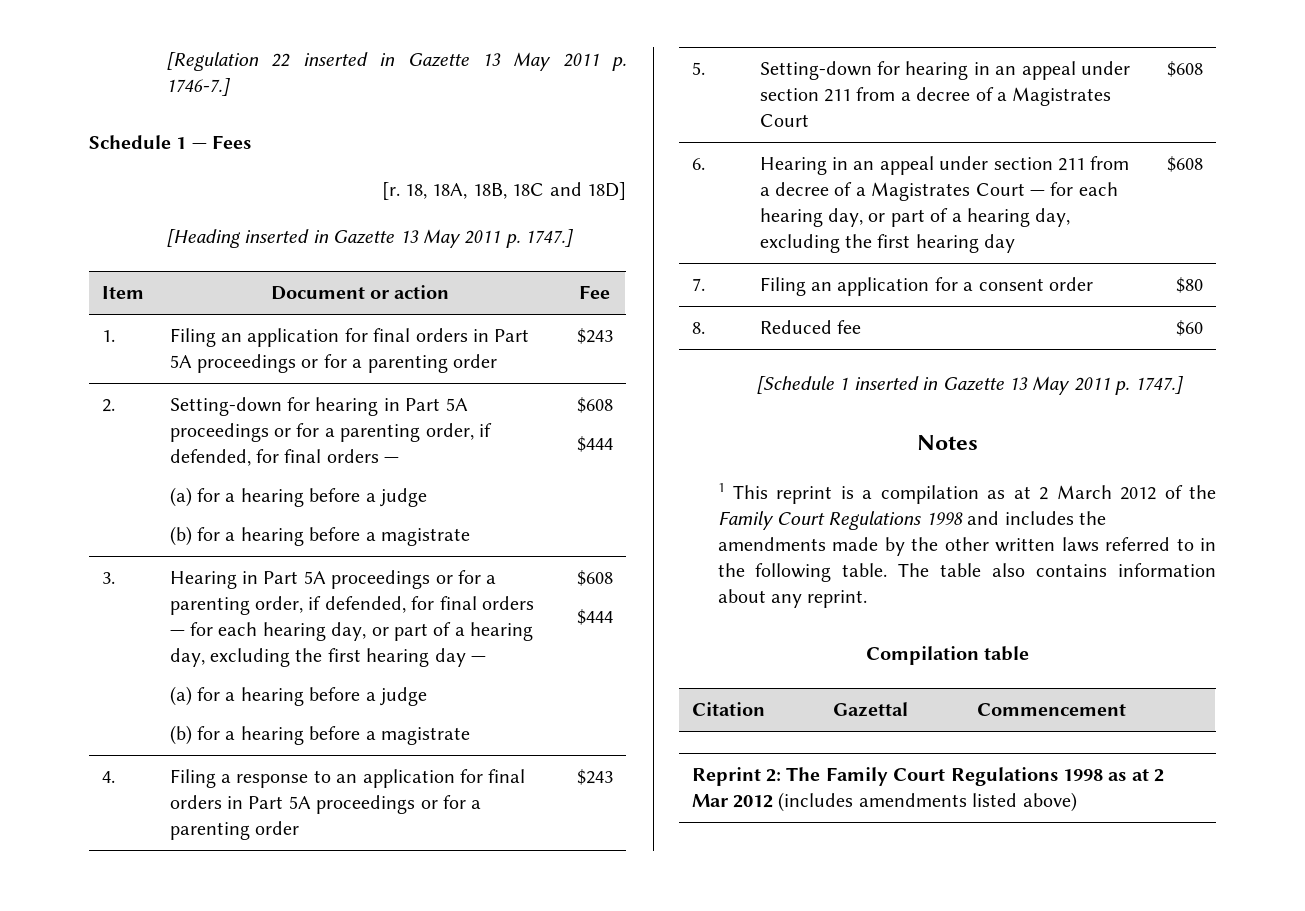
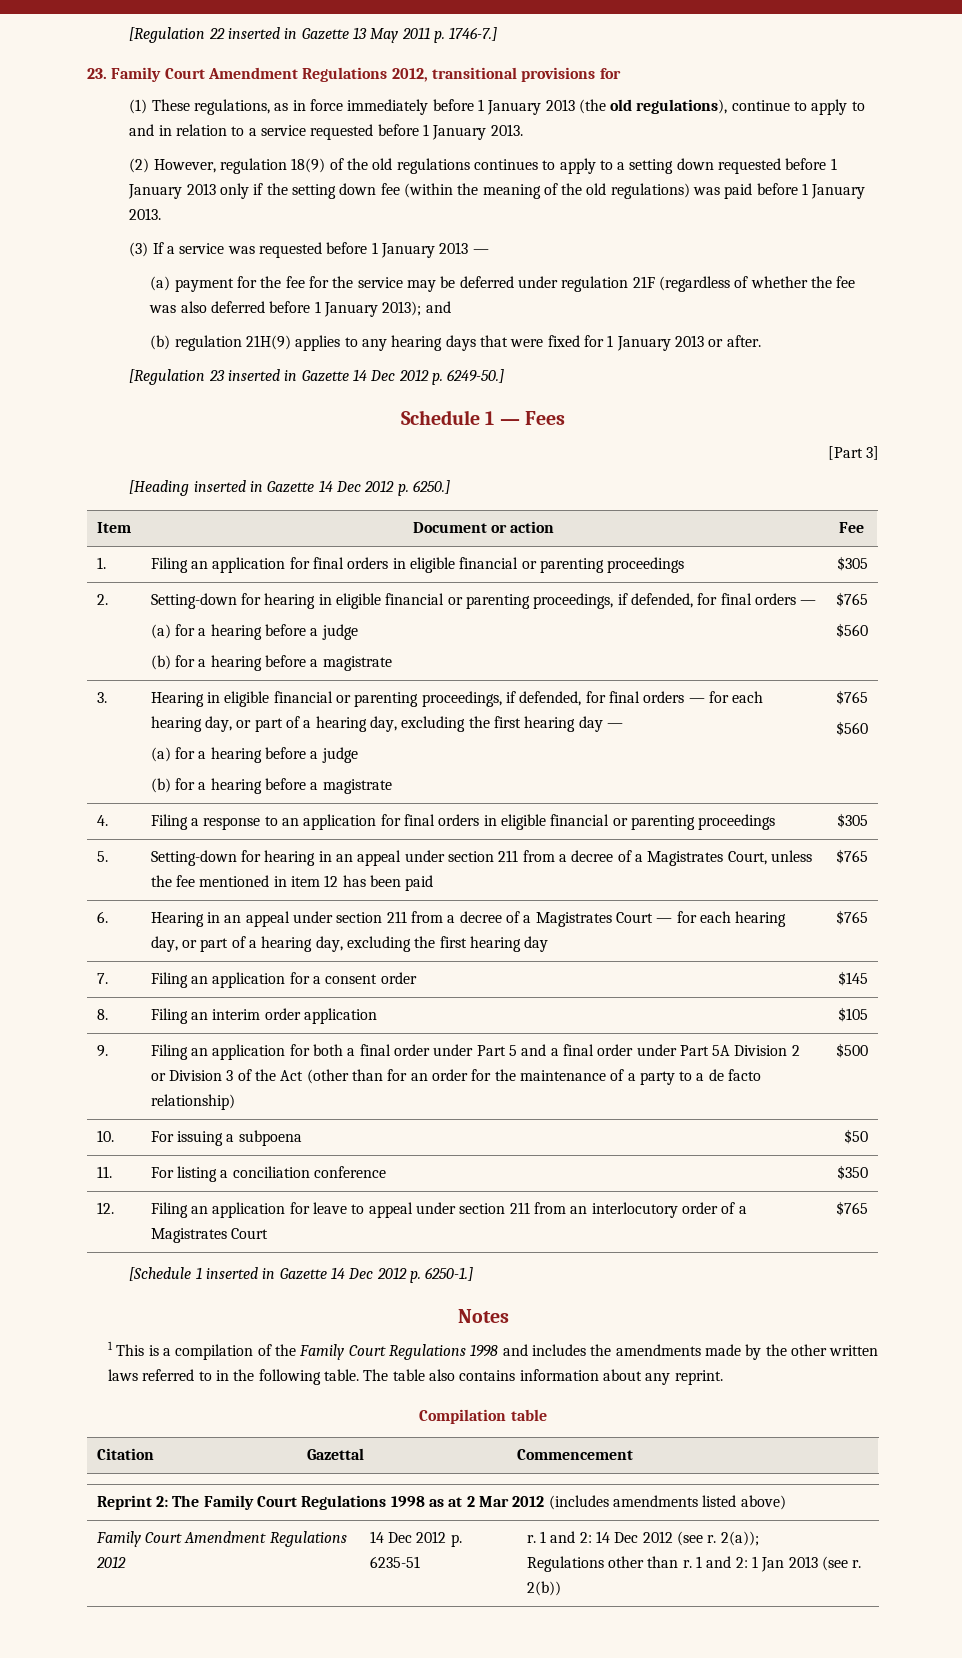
[89,135,252,149] [381,182,626,200] Schedule 1 — Fees // [r. 18, 18A, 18B, 18C and 18D] -> [87,67,621,82] [129,99,865,115] [129,124,523,140] [129,158,837,174] [128,183,866,199] [129,208,162,220] [129,242,489,258] [150,276,856,292] [149,301,451,317] [150,335,761,351] [129,369,505,385] [400,410,566,425] [827,446,879,460] 23. Family Court Amendment Regulations 2012, transitional provisions for // (1) These regulations, as in force immediately before 1 January 2013 (the old regulations), continue to apply to and in relation to a service requested before 1 January 2013. // (2) However, regulation 18(9) of the old regulations continues to apply to a setting down requested before 1 January 2013 only if the setting down fee (within the meaning of the old regulations) was paid before 1 January 2013. // (3) If a service was requested before 1 January 2013 — // (a) payment for the fee for the service may be deferred under regulation 21F (regardless of whether the fee was also deferred before 1 January 2013); and // (b) regulation 21H(9) applies to any hearing days that were fixed for 1 January 2013 or after. // [Regulation 23 inserted in Gazette 14 Dec 2012 p. 6249-50.] // Schedule 1 — Fees // [Part 3]
[399,229,574,248] 13 May 2011 p. 1747.] -> [318,480,450,496] 14 Dec 2012 p. 6250.]
[494,329,530,342] [169,354,497,373] [577,328,614,344] Part 5A proceedings or for a parenting order | $243 -> [409,557,685,573] [837,556,869,571] eligible financial or parenting proceedings | $305
[405,398,468,411] [169,423,474,442] Part 5A proceedings or for a parenting order, -> [336,593,614,609] eligible financial or parenting proceedings,
[577,397,614,413] [577,436,614,452] $608 // $444 -> [836,592,869,607] [836,623,869,638] $765 // $560
[263,570,497,589] [169,596,303,615] Part 5A proceedings or for a parenting order, -> [224,691,502,707] eligible financial or parenting proceedings,
[577,570,614,586] [577,609,614,625] $608 // $444 -> [836,690,869,705] [836,721,869,736] $765 // $560
[248,795,482,814] [169,821,299,840] [577,769,614,785] Part 5A proceedings or for a parenting order | $243 -> [500,814,776,830] [837,813,869,828] eligible financial or parenting proceedings | $305
[759,114,809,127] [1167,61,1204,77] Court | $608 -> [727,850,812,865] [150,875,434,891] [836,849,869,864] Court, unless the fee mentioned in item 12 has been paid | $765
[1167,156,1204,172] $608 -> [836,910,869,925] $765
[1176,277,1204,293] $80 -> [838,971,869,986] $145
[759,320,861,334] [1176,320,1204,336] Reduced fee | $60 -> [150,1008,378,1024] [838,1007,869,1022] [96,1045,108,1057] [150,1044,800,1060] [150,1069,762,1085] [150,1094,235,1110] [836,1043,869,1058] [96,1130,114,1142] [150,1130,302,1146] [844,1129,869,1144] [96,1166,112,1178] [150,1166,387,1182] [837,1165,869,1180] [96,1202,114,1214] [150,1202,747,1218] [150,1228,269,1243] [836,1201,869,1216] Filing an interim order application | $105 // 9. | Filing an application for both a final order under Part 5 and a final order under Part 5A Division 2 or Division 3 of the Act (other than for an order for the maintenance of a party to a de facto relationship) | $500 // 10. | For issuing a subpoena | $50 // 11. | For listing a conciliation conference | $350 // 12. | Filing an application for leave to appeal under section 211 from an interlocutory order of a Magistrates Court | $765
[1009,376,1183,395] 13 May 2011 p. 1747.] -> [330,1267,474,1283] 14 Dec 2012 p. 6250-1.]
[776,486,833,504] reprint -> (145, 1350) none
[987,485,1157,500] as at 2 March 2012 -> (254, 1352) none
(1077, 802) none -> [95,1531,347,1547] [95,1556,126,1568] [369,1531,462,1547] [369,1556,420,1568] [526,1531,759,1546] [526,1556,862,1572] [526,1581,561,1596] // Family Court Amendment Regulations 2012 | 14 Dec 2012 p. 6235-51 | r. 1 and 2: 14 Dec 2012 (see r. 2(a)); // Regulations other than r. 1 and 2: 1 Jan 2013 (see r. 2(b))

